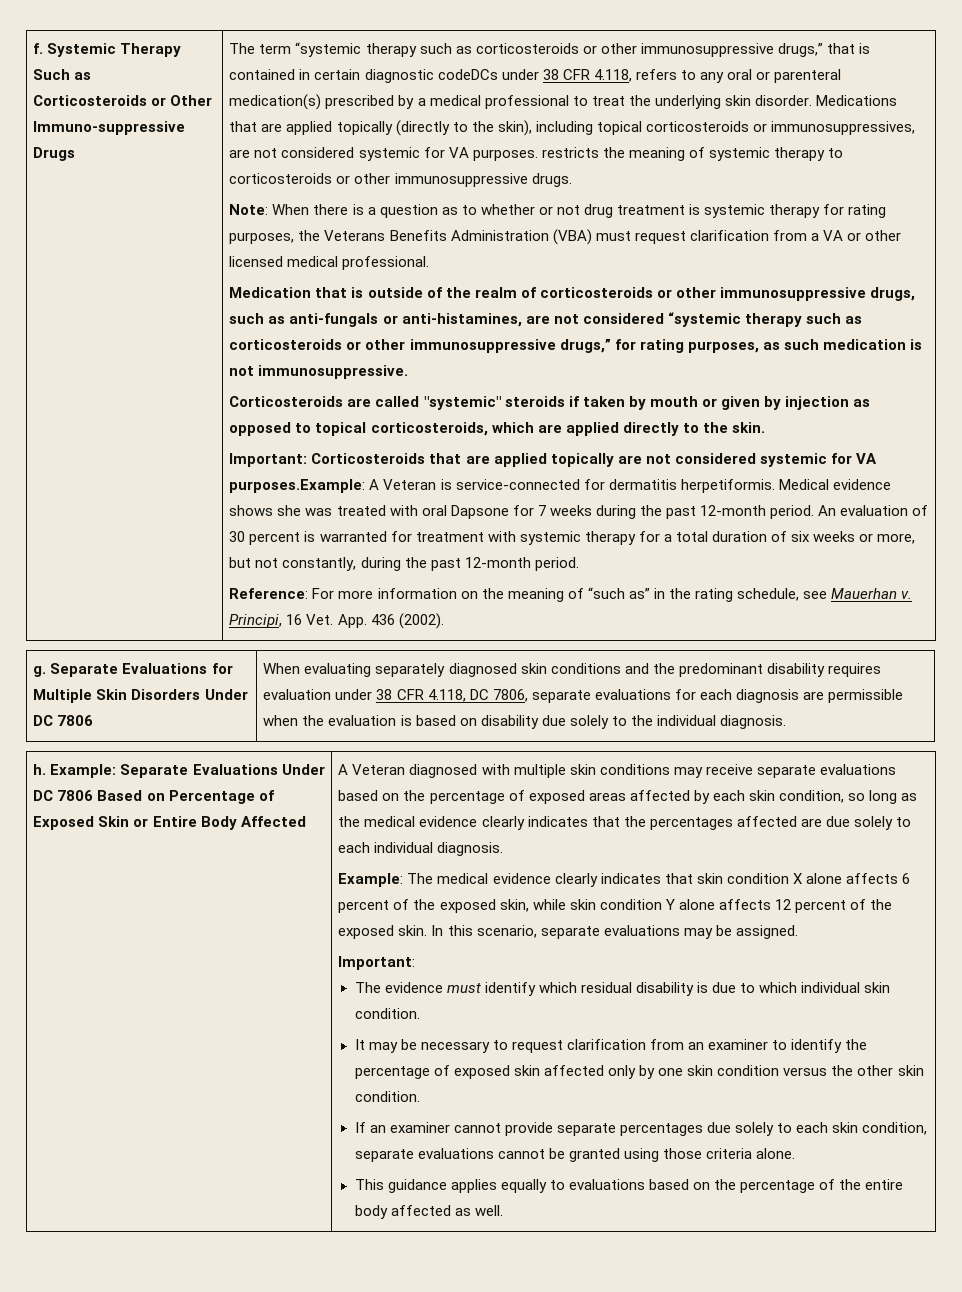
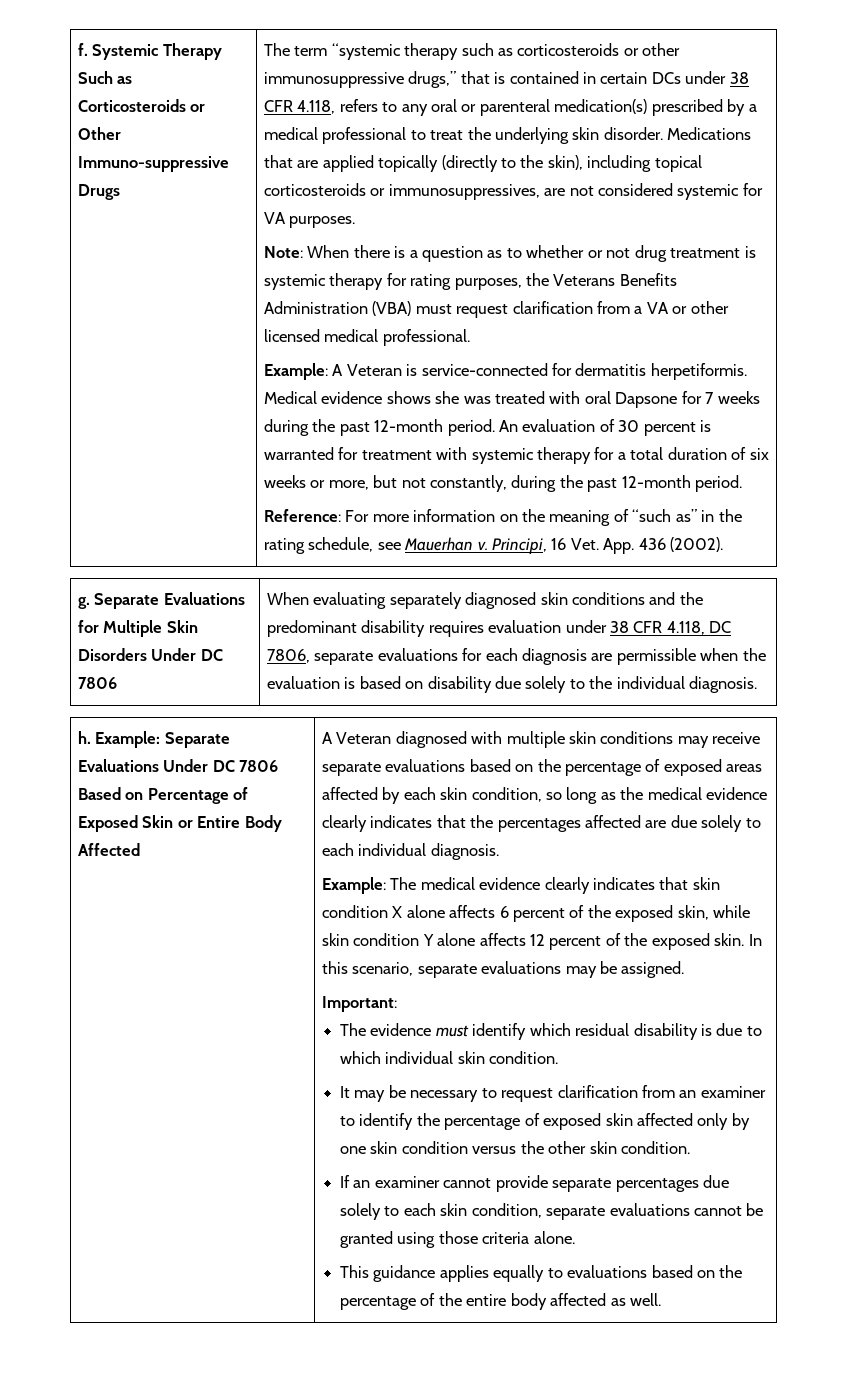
[364,69,498,83] diagnostic codeDCs -> [651,72,681,84] DCs
[541,147,844,161] [229,173,572,187] restricts the meaning of systemic therapy to corticosteroids or other immunosuppressive drugs. -> (356, 222) none
[229,287,915,301] [229,312,862,327] [229,339,922,353] [229,365,409,379] [229,396,871,410] [229,422,765,436] [229,453,877,467] [229,479,366,493] Medication that is outside of the realm of corticosteroids or other immunosuppressive drugs, such as anti-fungals or anti-histamines, are not considered “systemic therapy such as corticosteroids or other immunosuppressive drugs,” for rating purposes, as such medication is not immunosuppressive. // Corticosteroids are called "systemic" steroids if taken by mouth or given by injection as opposed to topical corticosteroids, which are applied directly to the skin. // Important: Corticosteroids that are applied topically are not considered systemic for VA purposes.Example: -> [263,363,328,380] Example:

